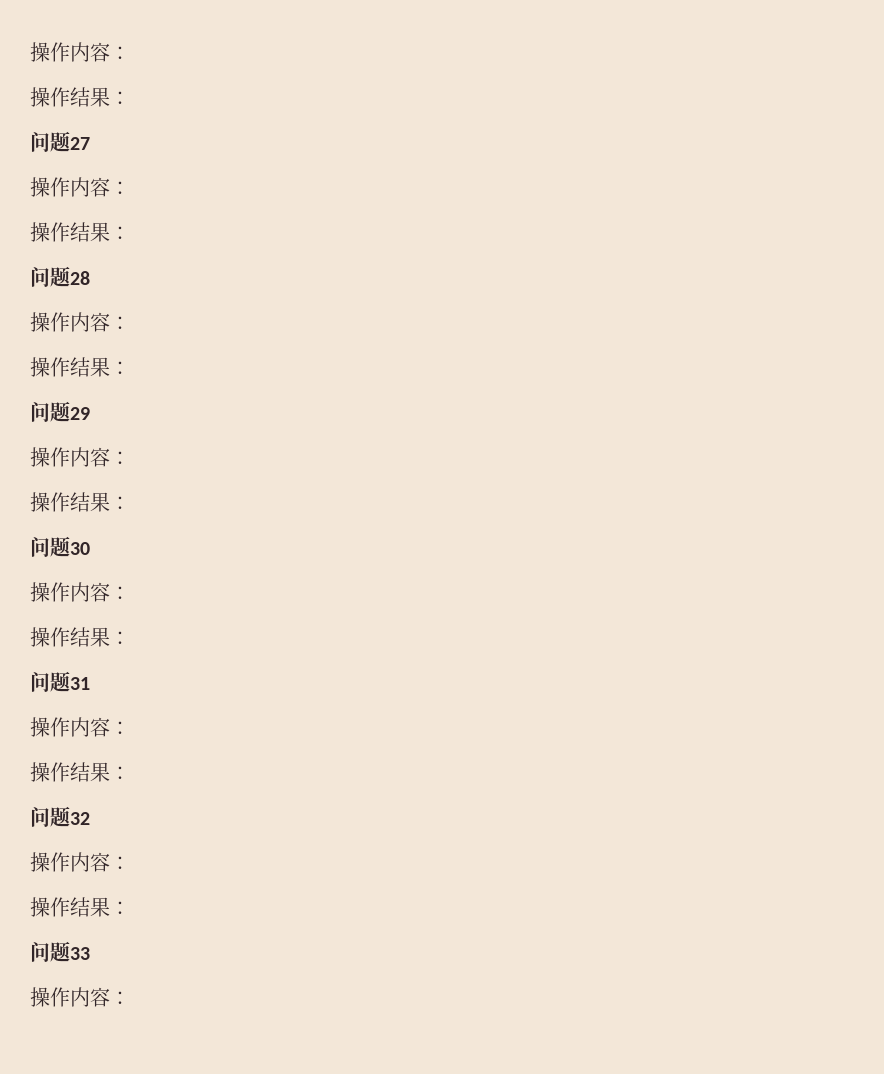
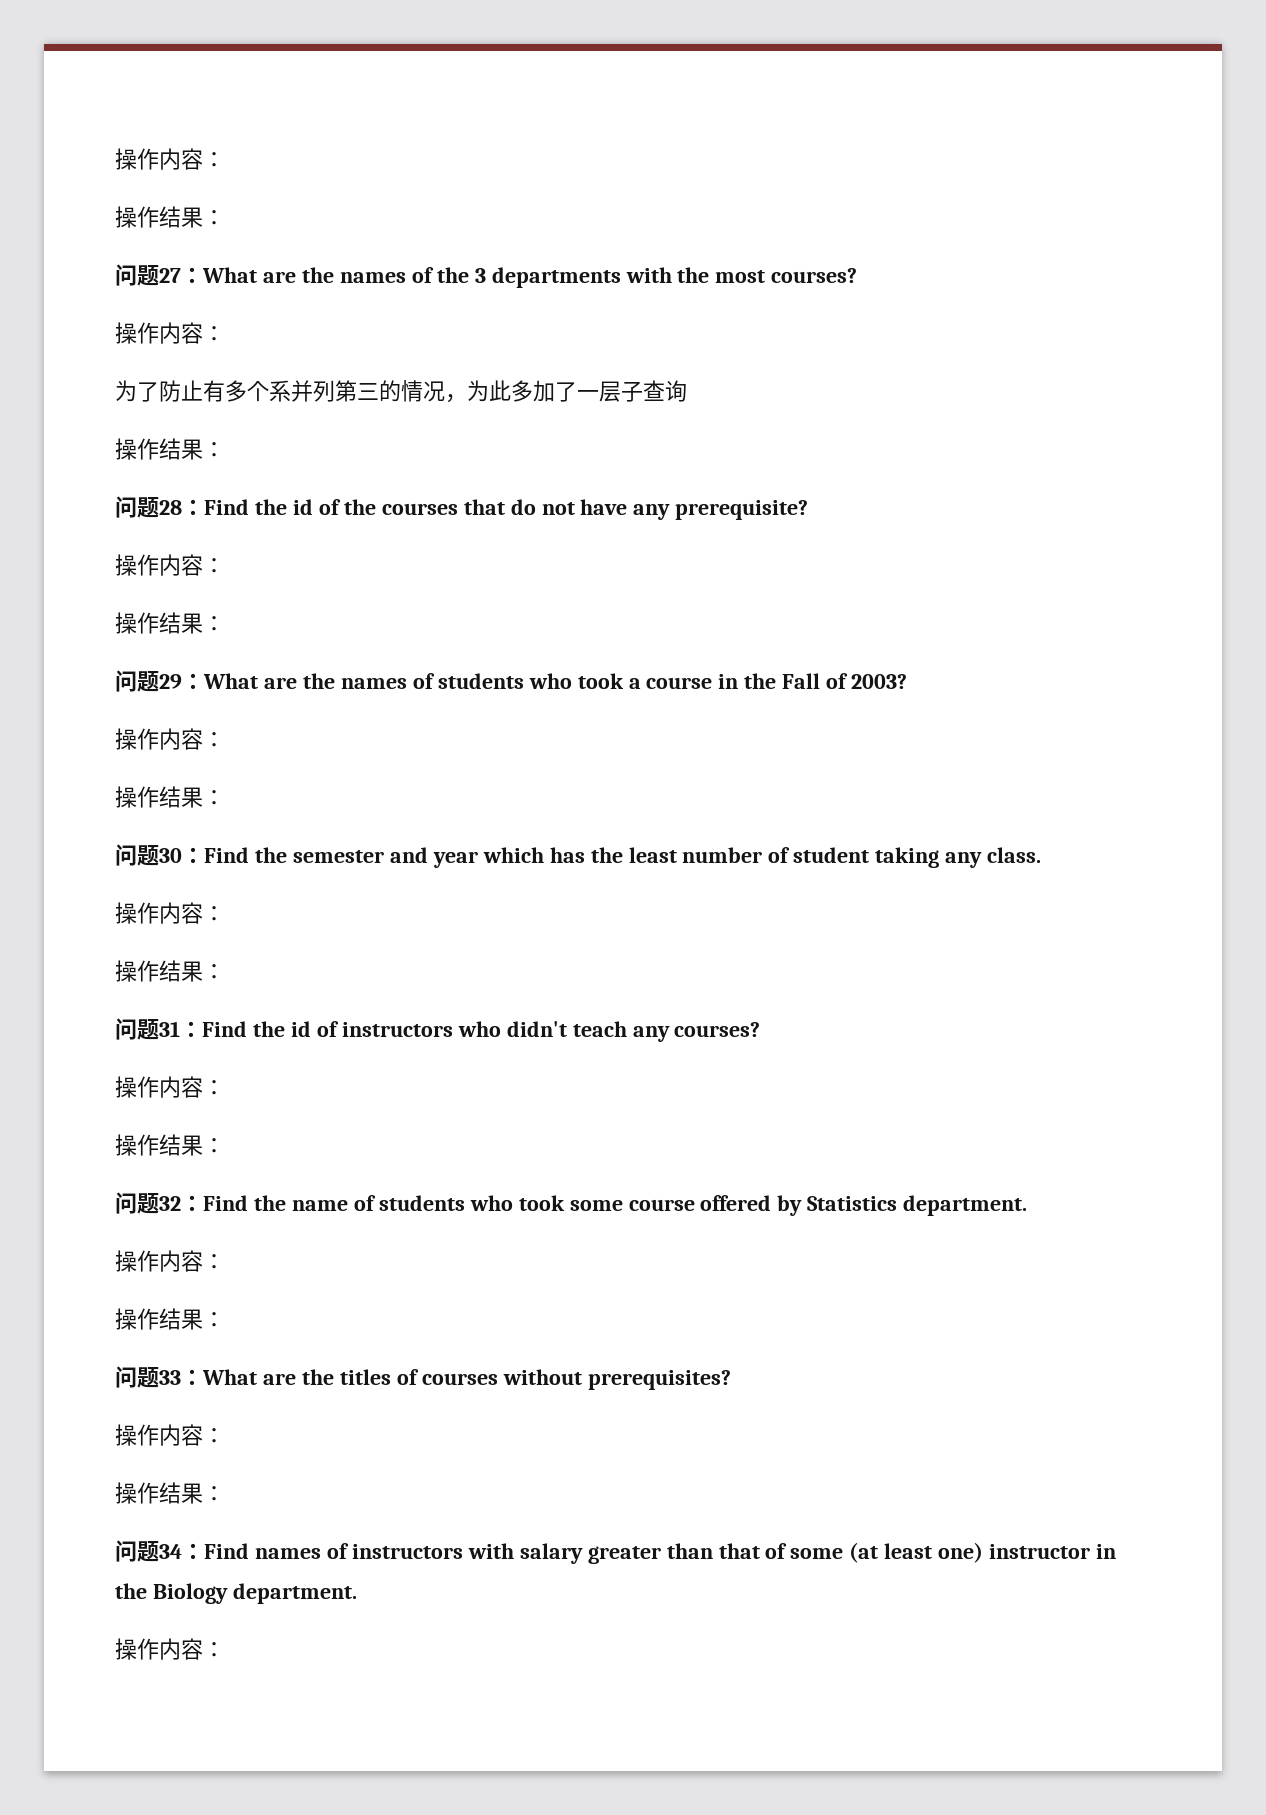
[30,177,130,197] // 操作内容： -> [181,267,858,288] [115,322,225,344] [115,380,687,403] ：What are the names of the 3 departments with the most courses? // 操作内容： // 为了防止有多个系并列第三的情况，为此多加了一层子查询
(90, 278) none -> [182,499,809,520] ：Find the id of the courses that do not have any prerequisite?
(90, 413) none -> [182,673,908,689] ：What are the names of students who took a course in the Fall of 2003?
(90, 548) none -> [182,847,1042,868] ：Find the semester and year which has the least number of student taking any class.
(90, 683) none -> [180,1021,761,1042] ：Find the id of instructors who didn't teach any courses?
(90, 818) none -> [181,1195,1028,1216] ：Find the name of students who took some course offered by Statistics department.
(90, 953) none -> [181,1369,731,1390] [115,1424,225,1446] [115,1482,225,1504] [115,1540,1117,1564] [115,1583,357,1604] ：What are the titles of courses without prerequisites? // 操作内容： // 操作结果： // 问题34：Find names of instructors with salary greater than that of some (at least one) instructor in the Biology department.

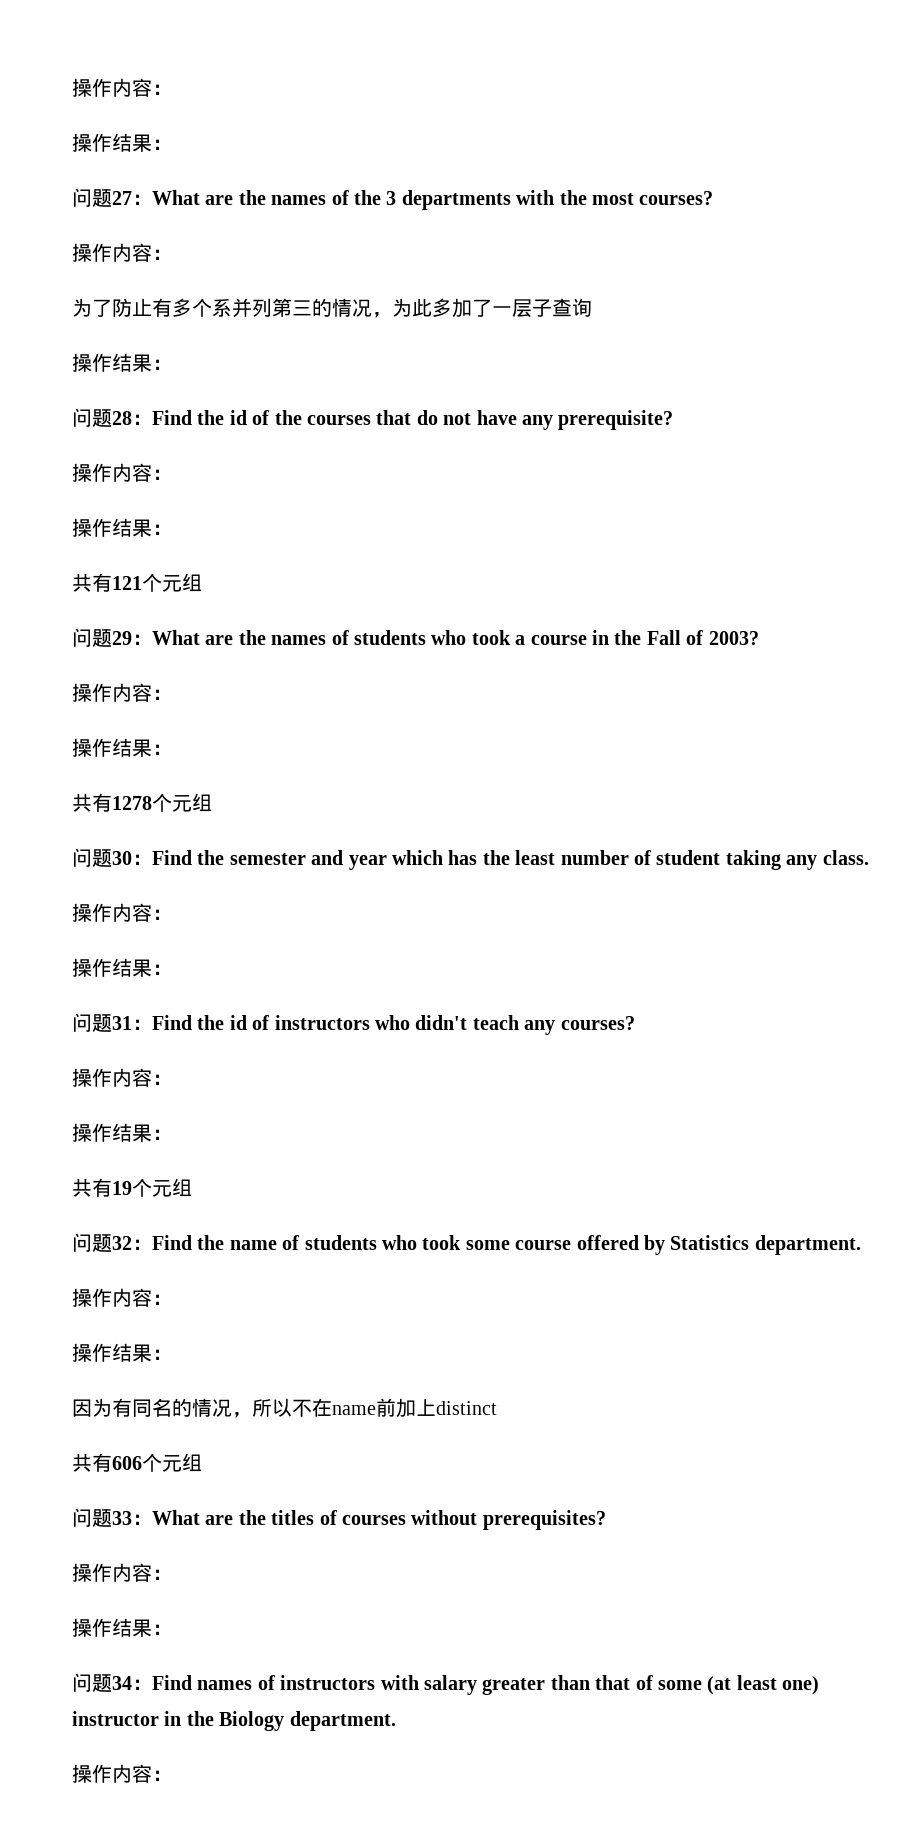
(225, 623) none -> [72,573,202,592] // 共有121个元组
(225, 797) none -> [72,793,212,812] // 共有1278个元组
(225, 1145) none -> [72,1178,192,1197] // 共有19个元组
(225, 1319) none -> [72,1398,497,1418] [72,1453,202,1472] // 因为有同名的情况，所以不在name前加上distinct // 共有606个元组

